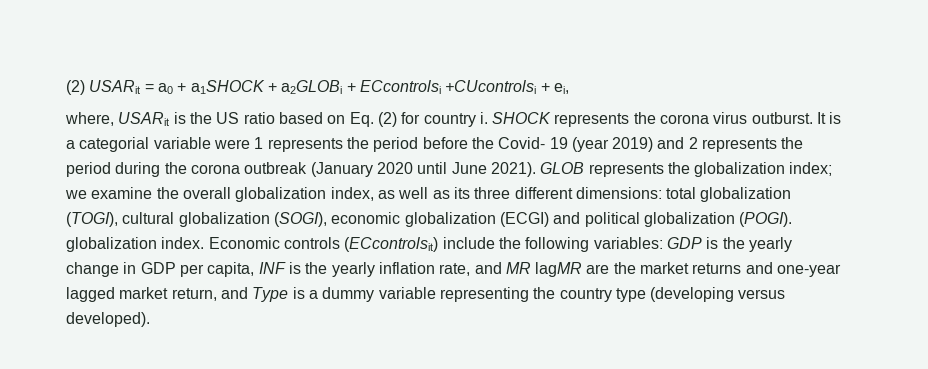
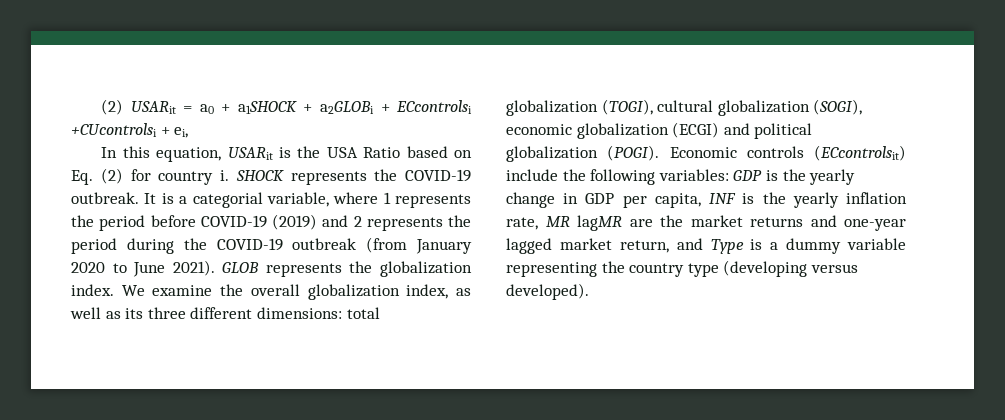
[65,112,114,126] where, -> [101,146,222,162] In this equation,
[216,112,275,124] US ratio -> [326,147,401,158] USA Ratio
[660,112,813,124] corona virus outburst. -> [405,169,471,182] [71,192,139,204] COVID-19 outbreak.
[153,137,250,149] variable were -> [266,192,379,207] variable, where
[471,137,654,152] the Covid- 19 (year 2019) -> [200,214,317,230] COVID-19 (2019)
[190,162,448,177] corona outbreak (January 2020 until -> [216,237,472,254] [71,262,127,273] COVID-19 outbreak (from January 2020 to
[789,162,833,176] [65,190,87,199] index; we -> [71,284,145,296] index. We
[66,237,205,252] globalization index. -> (660, 153) none
[474,262,502,274] and -> (538, 223) none

